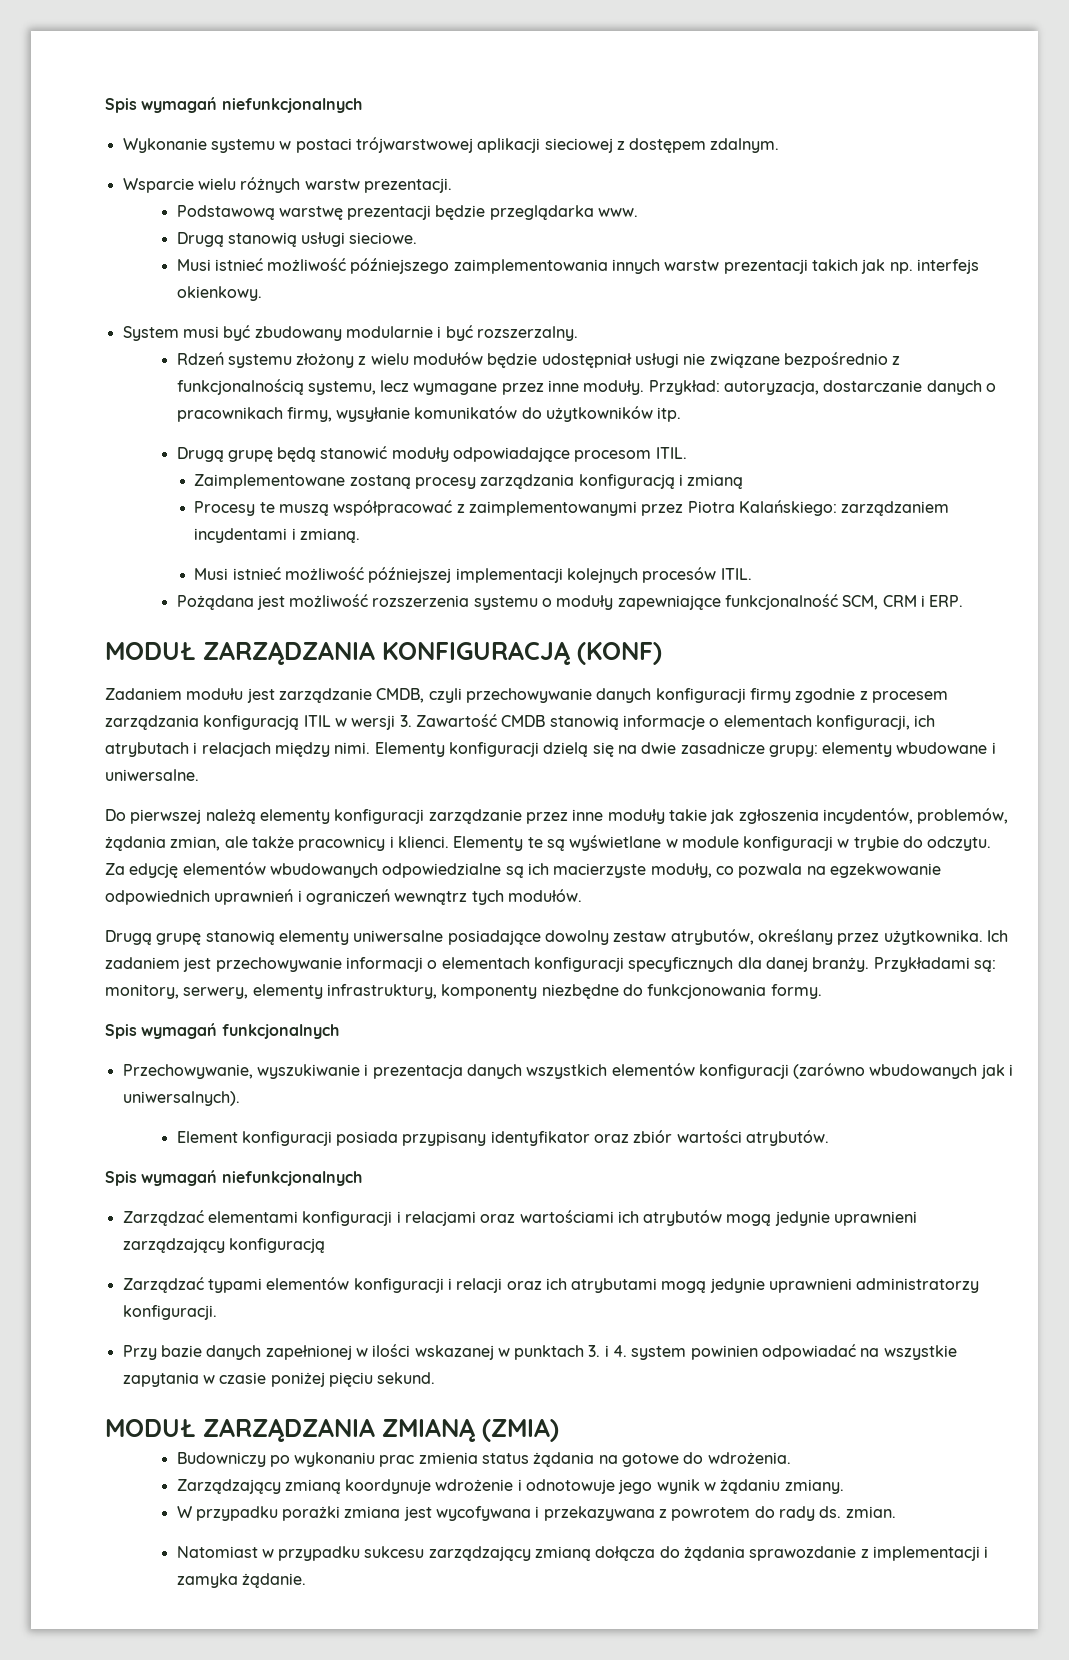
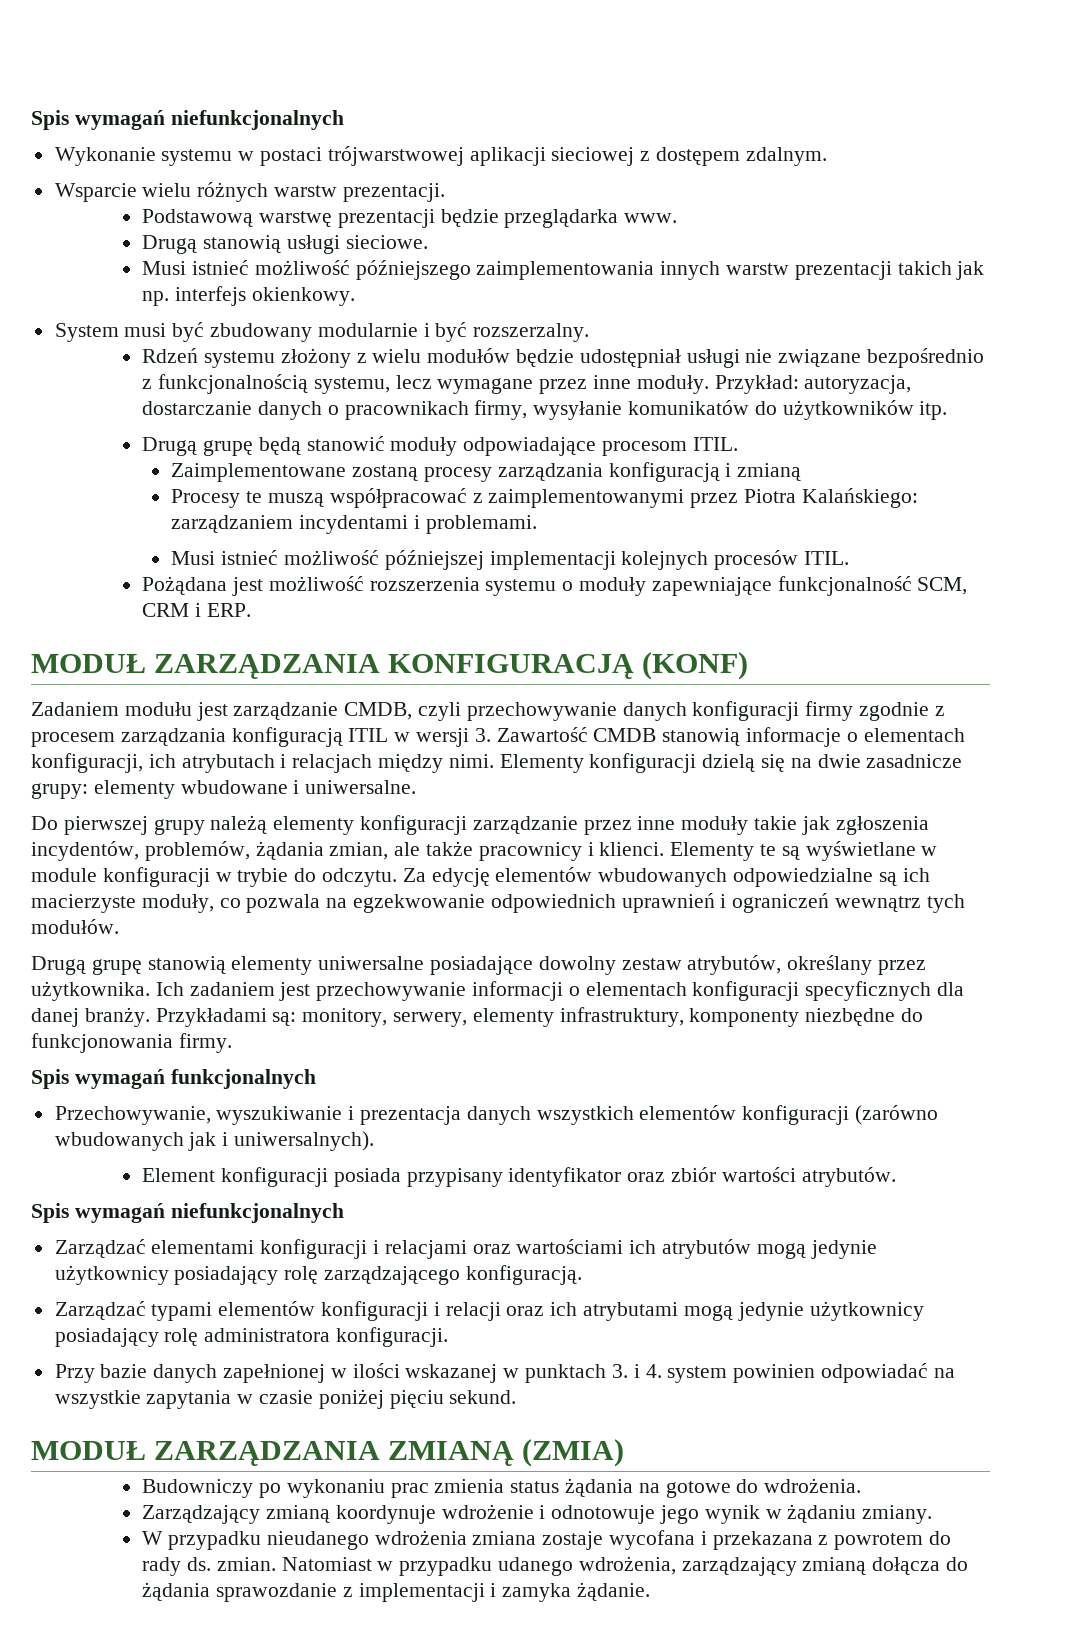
[300,528,361,543] zmianą. -> [425,515,537,534] problemami.
(202, 816) none -> [153,819,205,835] grupy
[770,984,822,999] formy. -> [178,1033,232,1053] firmy.
[834,1211,918,1226] [122,1238,325,1253] uprawnieni zarządzający konfiguracją -> [54,1265,582,1285] użytkownicy posiadający rolę zarządzającego konfiguracją.
[769,1278,980,1293] uprawnieni administratorzy -> [809,1301,924,1321] [54,1328,331,1347] użytkownicy posiadający rolę administratora
[282,1506,655,1521] porażki zmiana jest wycofywana i przekazywana -> [266,1530,813,1550] nieudanego wdrożenia zmiana zostaje wycofana i przekazana
(896, 1512) // -> (276, 1564) none
[364,1546,425,1558] sukcesu -> [498,1556,676,1576] udanego wdrożenia,

